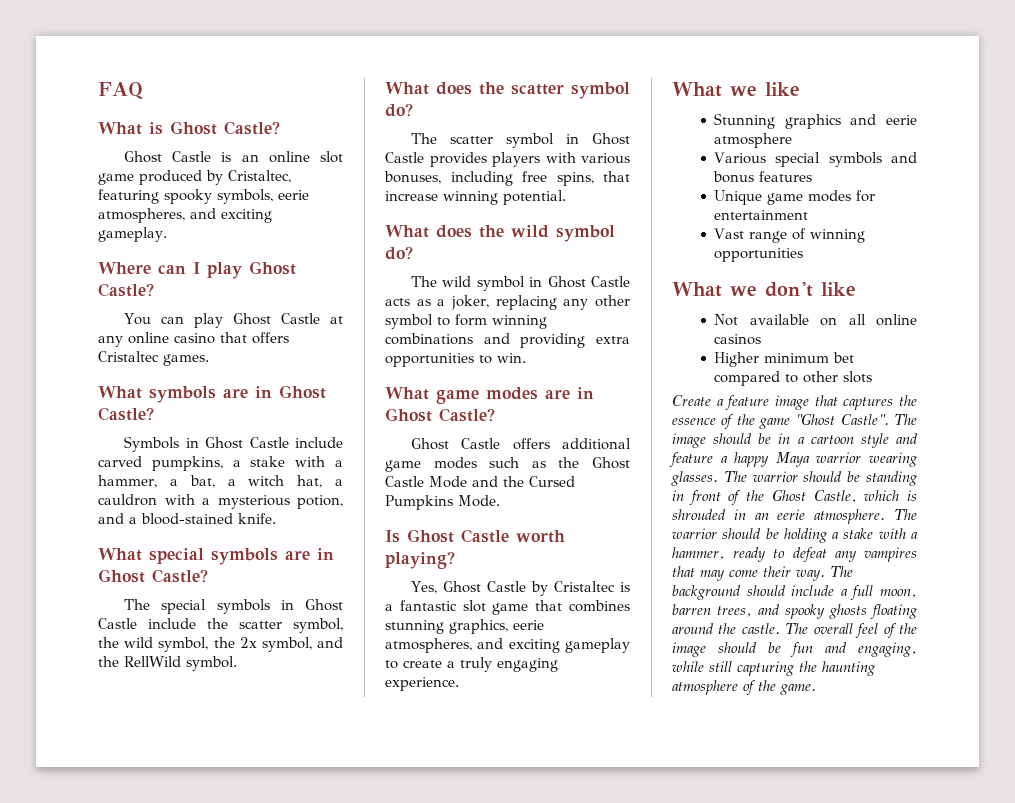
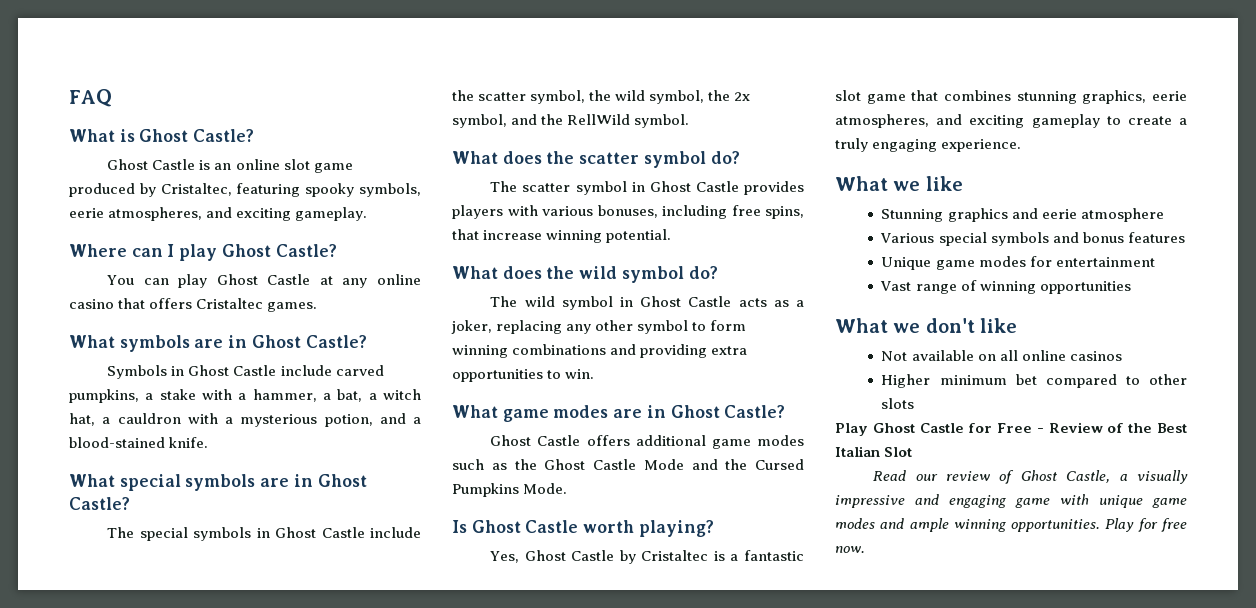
[672,395,917,410] [672,414,917,429] [672,433,918,448] [669,452,918,467] [671,471,918,486] [672,490,917,505] [672,509,917,524] [672,528,918,543] [672,547,917,562] [672,566,853,581] [672,585,917,600] [672,604,918,619] [672,623,917,638] [672,642,917,657] [672,661,876,676] [672,680,816,695] Create a feature image that captures the essence of the game "Ghost Castle". The image should be in a cartoon style and feature a happy Maya warrior wearing glasses. The warrior should be standing in front of the Ghost Castle, which is shrouded in an eerie atmosphere. The warrior should be holding a stake with a hammer, ready to defeat any vampires that may come their way. The background should include a full moon, barren trees, and spooky ghosts floating around the castle. The overall feel of the image should be fun and engaging, while still capturing the haunting atmosphere of the game. -> [835,422,1187,436] [835,446,913,457] [873,470,1188,484] [835,494,1187,508] [835,518,1187,532] [835,546,865,553] Play Ghost Castle for Free - Review of the Best Italian Slot // Read our review of Ghost Castle, a visually impressive and engaging game with unique game modes and ample winning opportunities. Play for free now.

